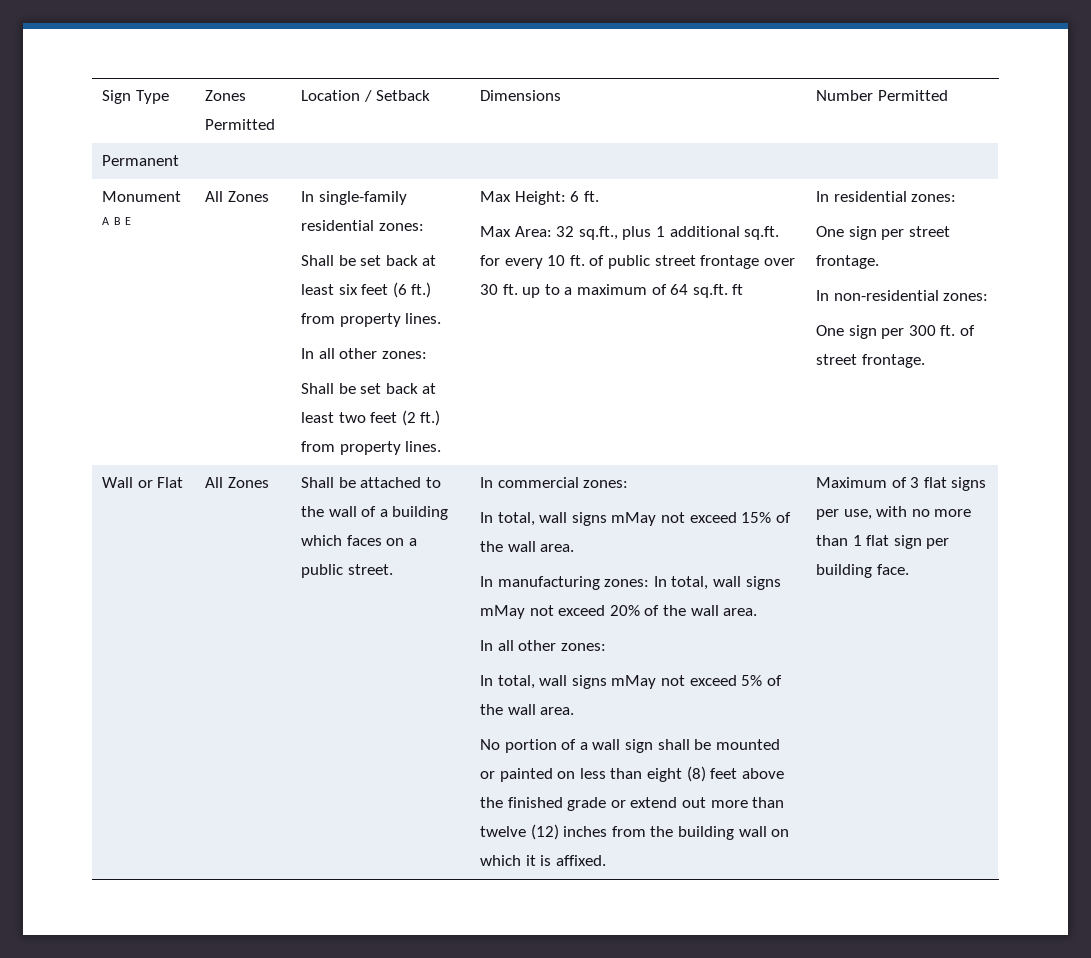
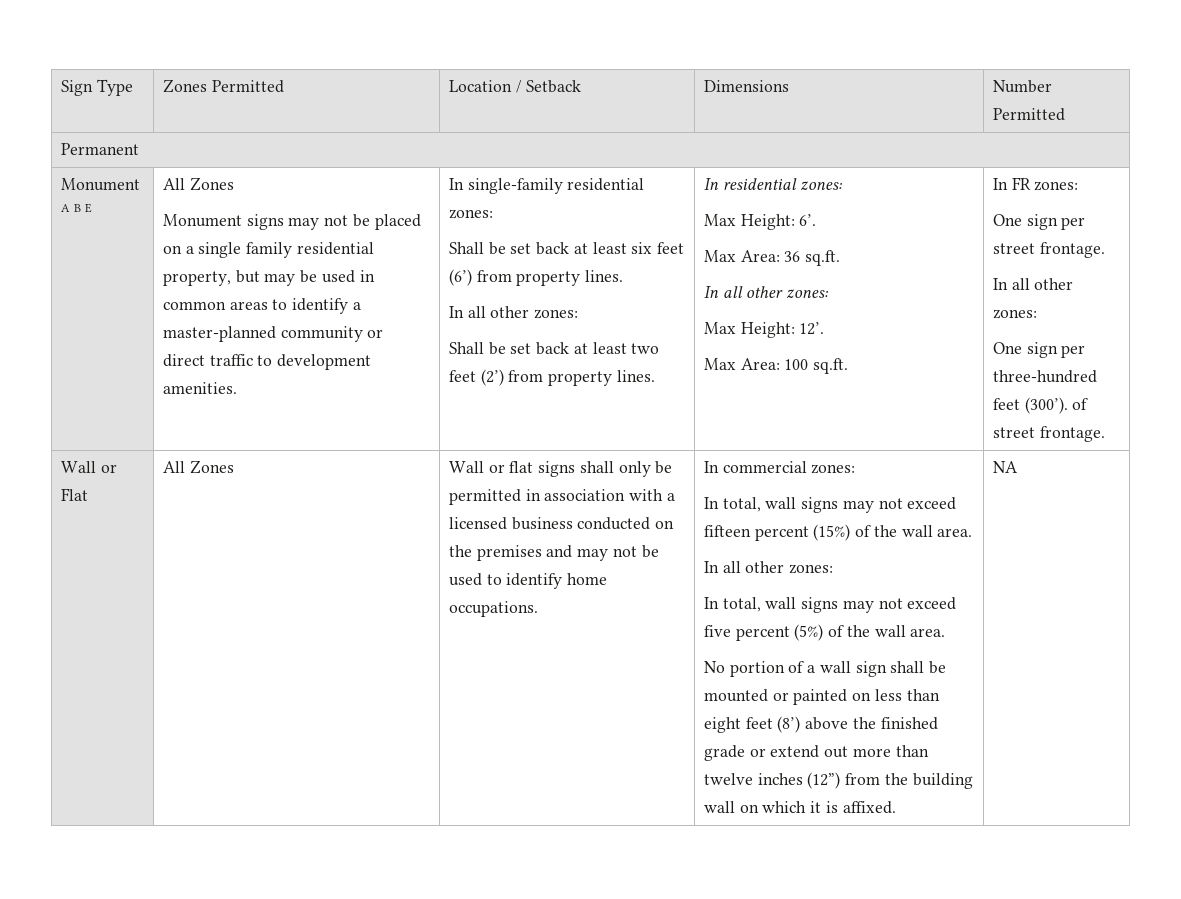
(269, 196) none -> [163,214,421,230] [163,242,374,258] [163,270,375,286] [163,298,361,314] [163,326,384,342] [163,354,372,370] [163,382,238,394] // Monument signs may not be placed on a single family residential property, but may be used in common areas to identify a master-planned community or direct traffic to development amenities.
[392,282,432,298] (6 ft.) -> [449,269,473,286] (6’)
[401,410,441,426] (2 ft.) -> [480,369,504,386] (2’)
[479,191,599,205] [479,226,780,240] [479,255,795,269] [479,284,744,298] [815,191,907,202] Max Height: 6 ft. // Max Area: 32 sq.ft., plus 1 additional sq.ft. for every 10 ft. of public street frontage over 30 ft. up to a maximum of 64 sq.ft. ft | In residential -> [704,178,844,190] [704,214,817,230] [704,250,841,266] [704,286,830,298] [704,322,825,338] [704,358,849,374] [993,177,1031,190] In residential zones: // Max Height: 6’. // Max Area: 36 sq.ft. // In all other zones: // Max Height: 12’. // Max Area: 100 sq.ft. | In FR
[833,290,989,301] [815,325,956,339] non-residential zones: // One sign per 300 ft. -> [1011,278,1074,290] [993,309,1038,319] [993,342,1086,358] [993,370,1098,383] [993,397,1068,414] all other zones: // One sign per three-hundred feet (300’).
[300,477,441,488] [300,506,449,520] [300,535,417,546] [300,564,393,578] Shall be attached to the wall of a building which faces on a public street. -> [449,461,673,477] [449,489,675,505] [449,517,675,530] [449,545,659,561] [449,573,608,589] [449,601,539,617] Wall or flat signs shall only be permitted in association with a licensed business conducted on the premises and may not be used to identify home occupations.
[611,512,791,526] [479,541,575,552] [479,576,781,590] [479,605,640,619] mMay not exceed 15% of the wall area. // In manufacturing zones: In total, wall signs mMay not exceed 20% -> [842,497,957,513] [704,524,851,541] may not exceed fifteen percent (15%)
[611,675,763,689] mMay not exceed 5% -> [842,597,957,613] [704,624,824,641] may not exceed five percent (5%)
[686,766,738,782] (8) feet -> [745,716,801,733] feet (8’)
[530,824,608,840] (12) inches -> [757,772,841,789] inches (12”)
[815,477,987,491] [815,506,972,520] [815,535,950,549] [815,564,909,578] Maximum of 3 flat signs per use, with no more than 1 flat sign per building face. -> [993,461,1019,473] NA

